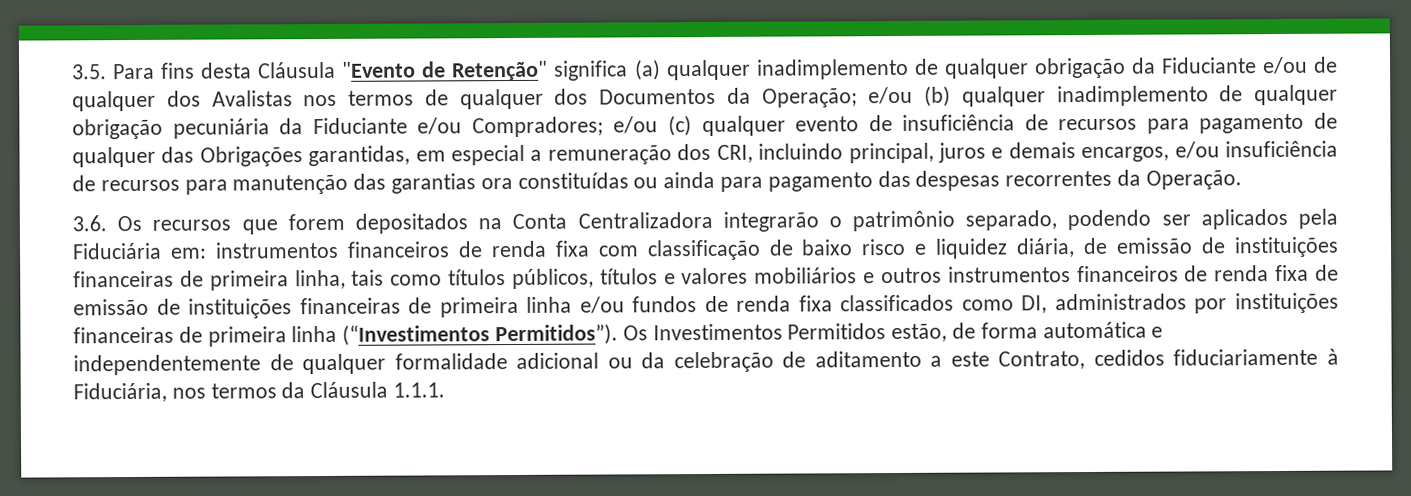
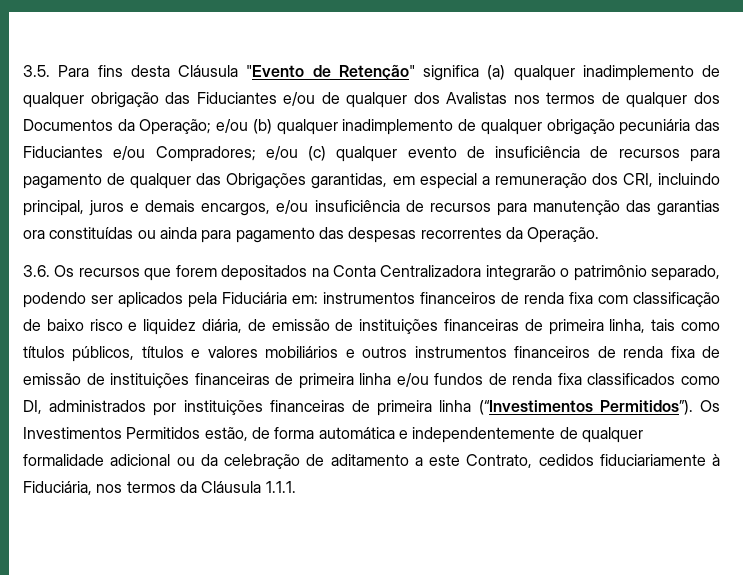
[1131,57,1257,74] da Fiduciante -> [165,92,277,104] das Fiduciantes
[279,117,408,135] da Fiduciante -> [695,119,721,131] [23,146,103,158] das Fiduciantes

